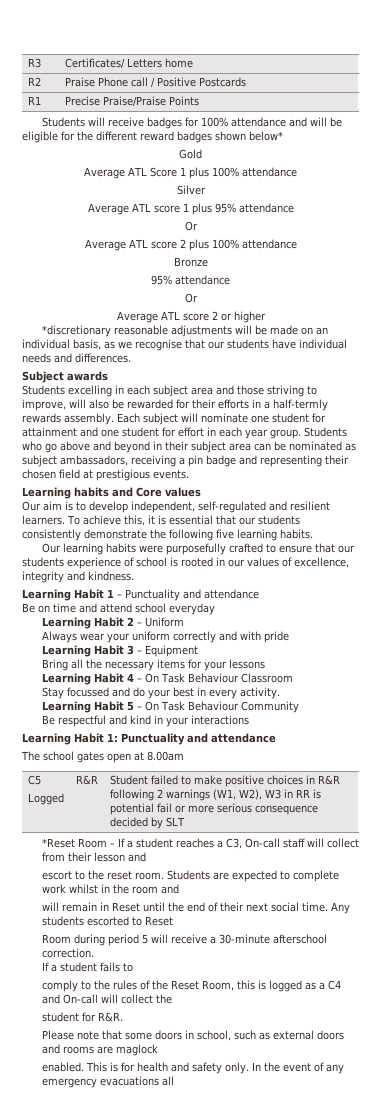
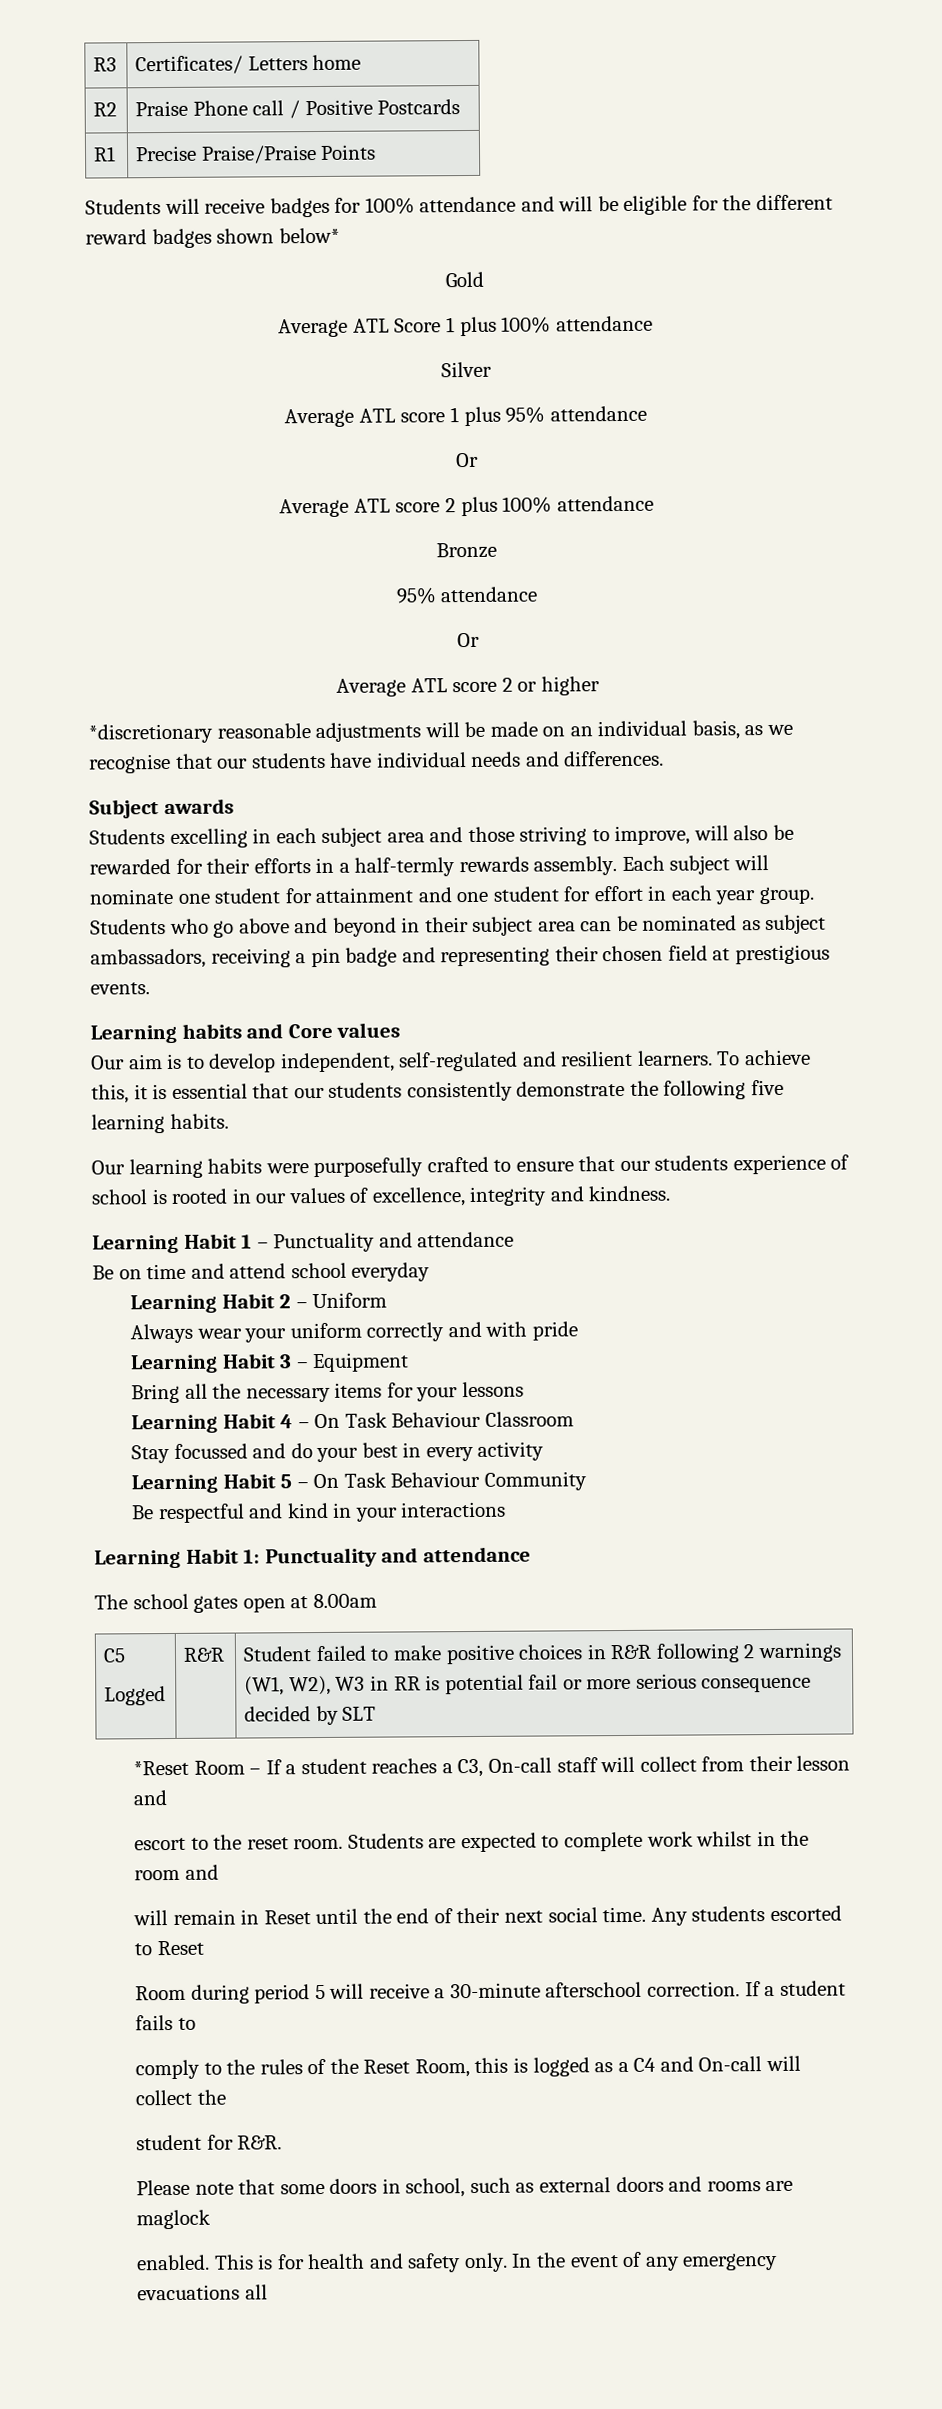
[239,687,280,699] activity. -> [477,1441,545,1461] activity
(94, 953) // -> (741, 1989) none

